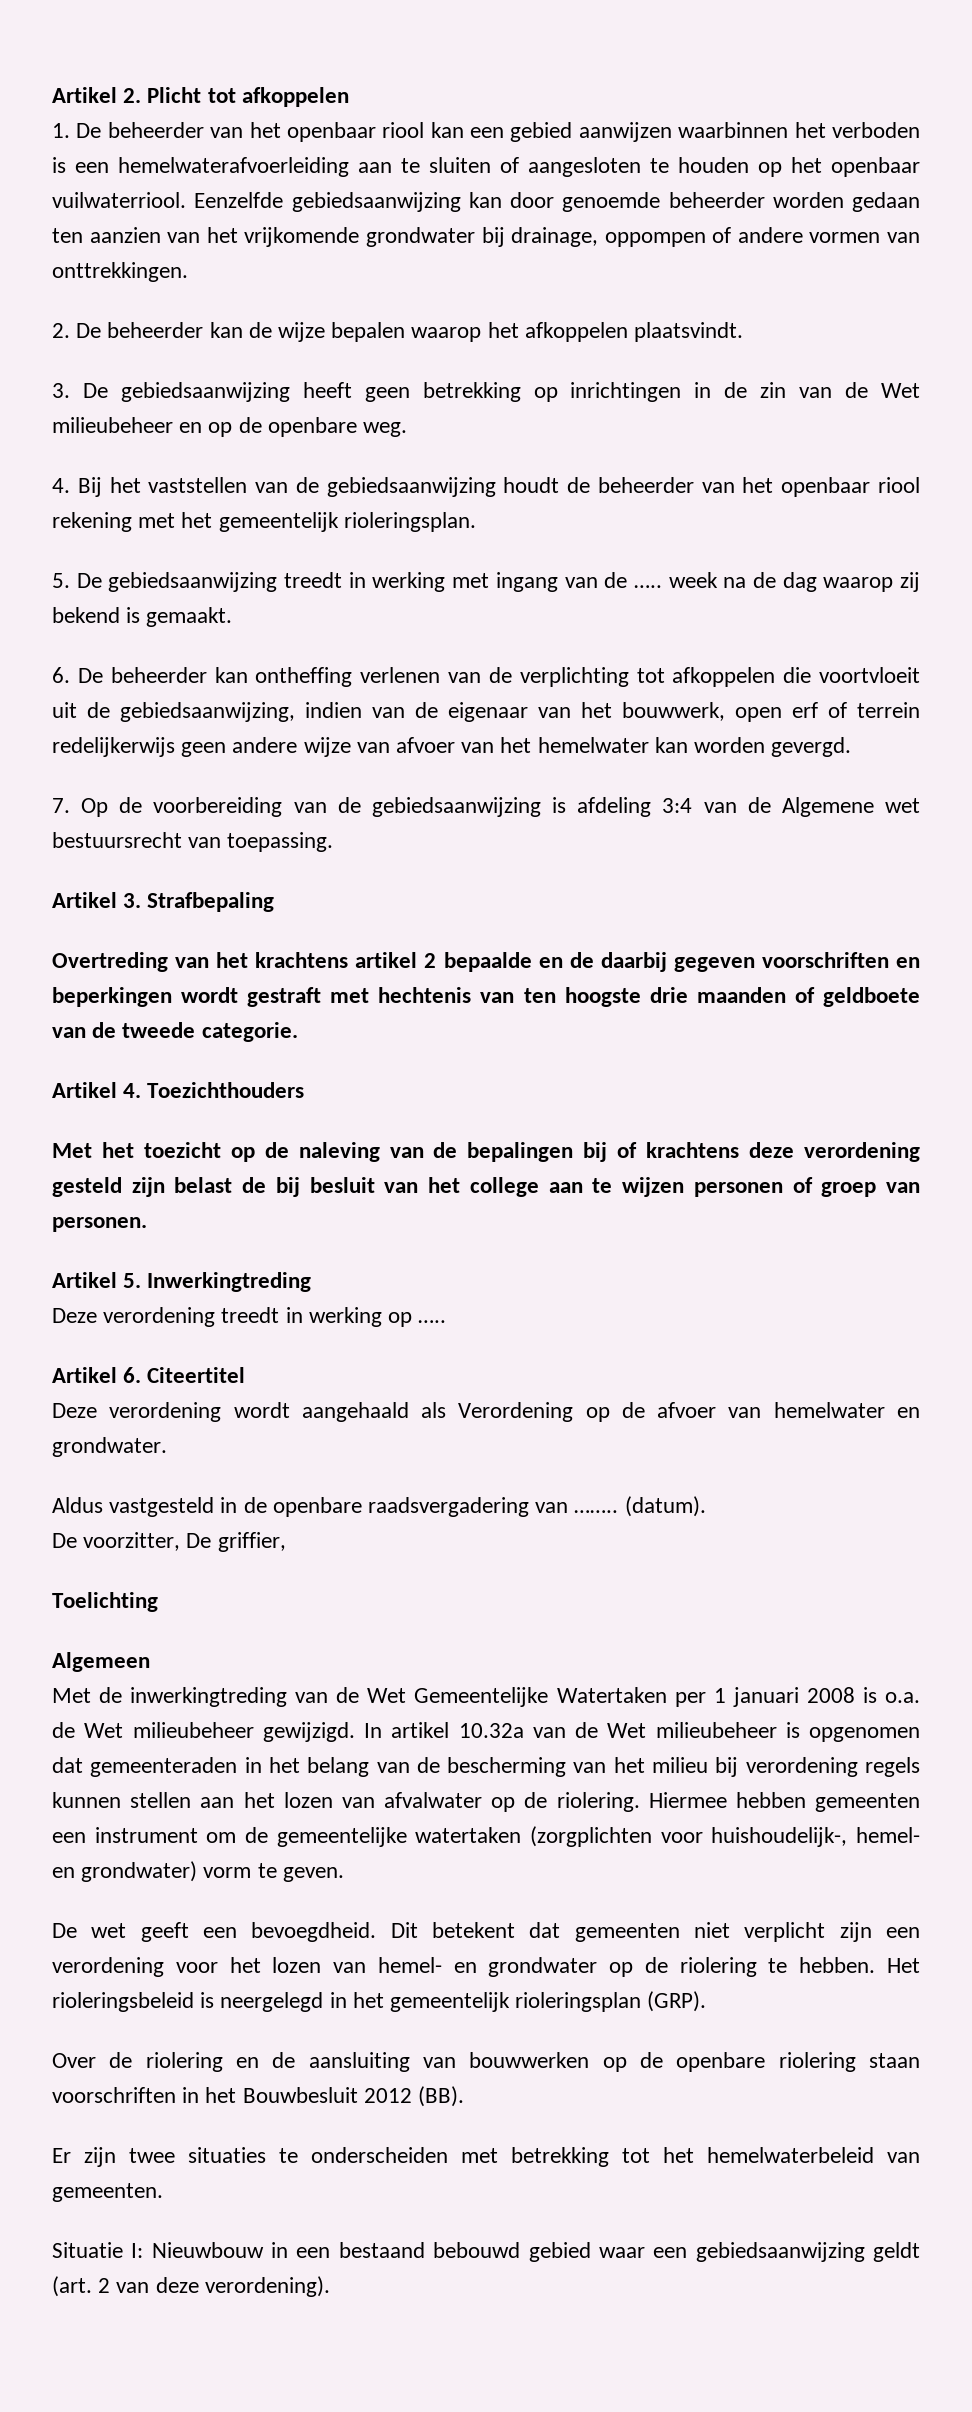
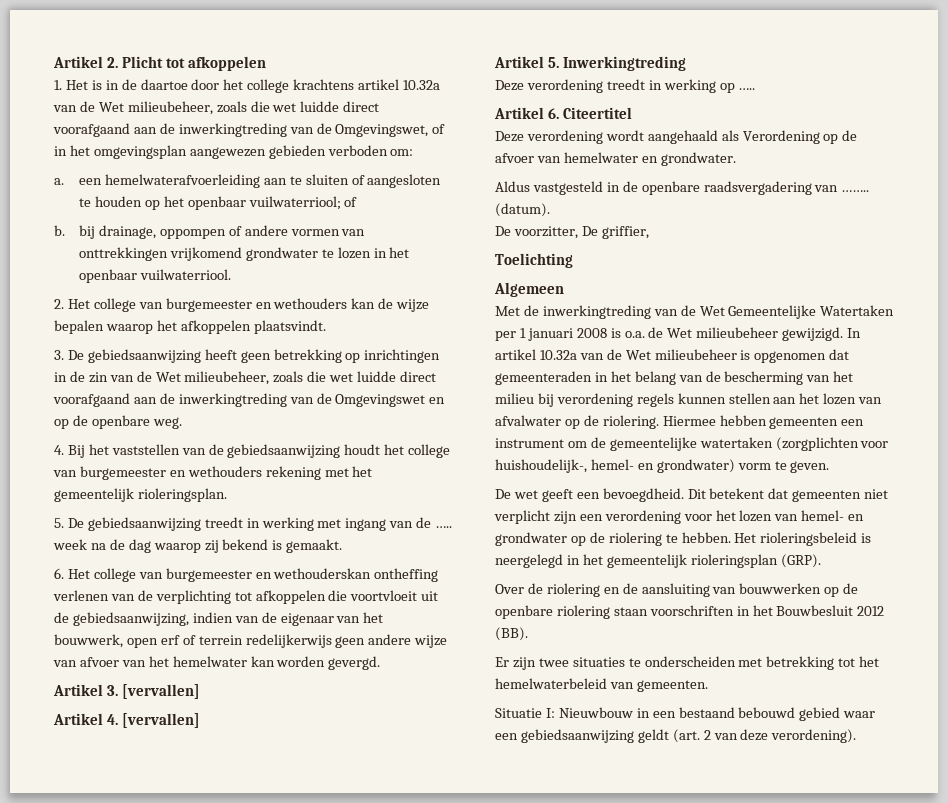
[76,122,920,142] [52,157,66,173] De beheerder van het openbaar riool kan een gebied aanwijzen waarbinnen het verboden is -> [65,79,441,93] [53,101,380,115] [53,123,446,137] [54,145,414,159] [54,178,64,185] Het is in de daartoe door het college krachtens artikel 10.32a van de Wet milieubeheer, zoals die wet luidde direct voorafgaand aan de inwerkingtreding van de Omgevingswet, of in het omgevingsplan aangewezen gebieden verboden om: // a.
[52,192,920,212] [52,227,475,247] vuilwaterriool. Eenzelfde gebiedsaanwijzing kan door genoemde beheerder worden gedaan ten aanzien van het vrijkomende grondwater -> [248,196,358,210] [54,225,65,236] vuilwaterriool; of // b.
[52,262,188,282] [52,322,204,338] onttrekkingen. // 2. De beheerder -> [78,247,410,261] [78,269,231,283] [54,298,348,312] onttrekkingen vrijkomend grondwater te lozen in het openbaar vuilwaterriool. // 2. Het college van burgemeester en wethouders
[52,417,173,433] milieubeheer -> [184,371,437,385] [53,393,426,407] milieubeheer, zoals die wet luidde direct voorafgaand aan de inwerkingtreding van de Omgevingswet
[567,477,920,497] de beheerder van het openbaar riool -> [384,444,451,458] [53,466,262,480] het college van burgemeester en wethouders
[77,667,248,683] De beheerder kan -> [67,568,372,582] Het college van burgemeester en wethouderskan
[52,797,921,817] [52,832,334,852] [52,892,275,912] [52,952,920,972] [52,987,920,1007] [52,1022,298,1042] [52,1082,305,1098] [52,1142,920,1162] [52,1177,921,1197] [52,1217,147,1232] 7. Op de voorbereiding van de gebiedsaanwijzing is afdeling 3:4 van de Algemene wet bestuursrecht van toepassing. // Artikel 3. Strafbepaling // Overtreding van het krachtens artikel 2 bepaalde en de daarbij gegeven voorschriften en beperkingen wordt gestraft met hechtenis van ten hoogste drie maanden of geldboete van de tweede categorie. // Artikel 4. Toezichthouders // Met het toezicht op de naleving van de bepalingen bij of krachtens deze verordening gesteld zijn belast de bij besluit van het college aan te wijzen personen of groep van personen. -> [53,684,200,699] [53,713,200,728] Artikel 3. [vervallen] // Artikel 4. [vervallen]

